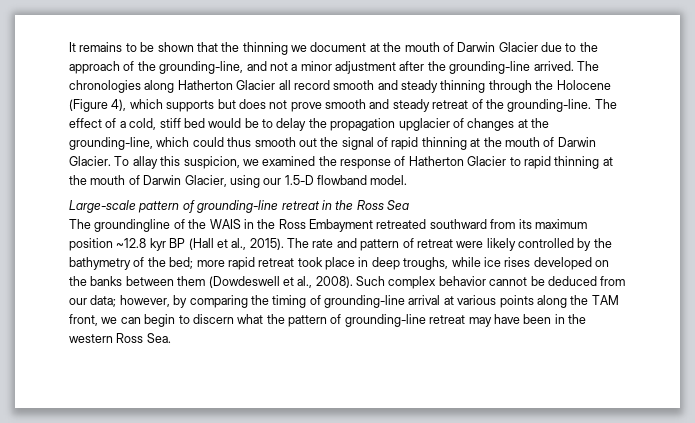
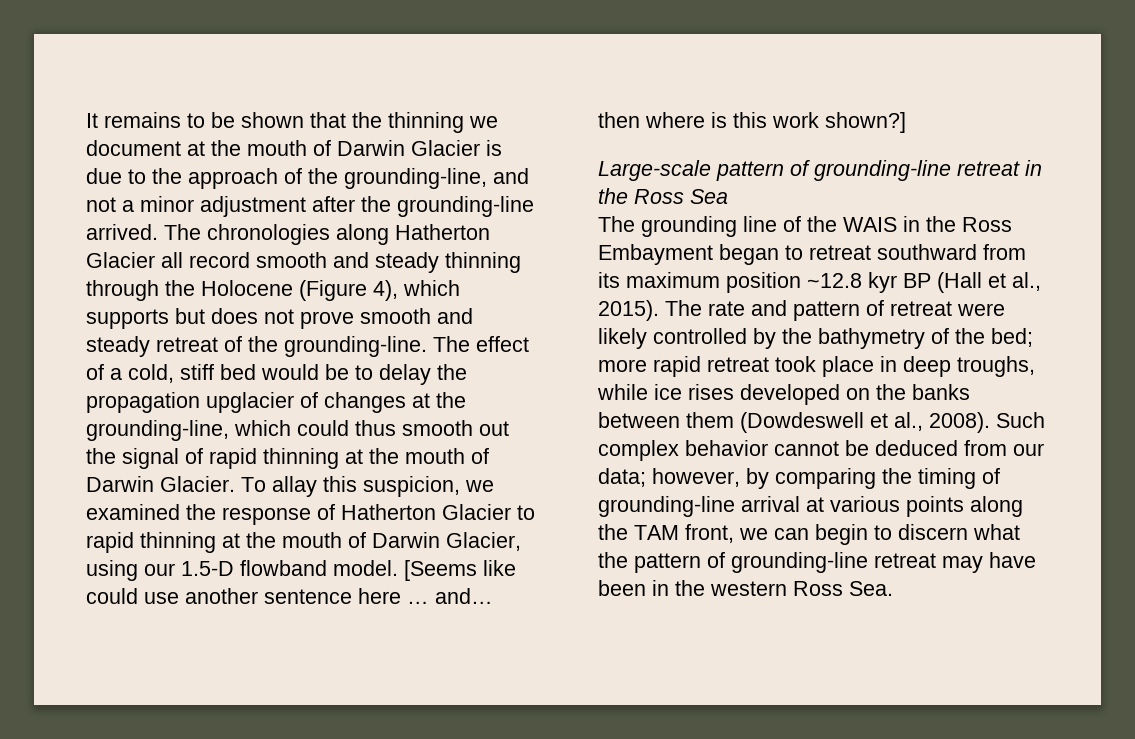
(538, 47) none -> [486,140,502,156] is
(408, 180) none -> [404,560,516,581] [86,588,493,604] [598,112,906,133] [Seems like could use another sentence here … and… then where is this work shown?]
[94,219,171,232] groundingline -> [641,216,777,237] grounding line
[376,219,427,229] retreated -> [719,244,871,265] began to retreat

